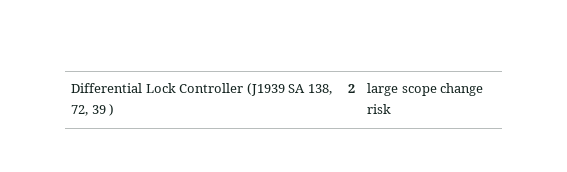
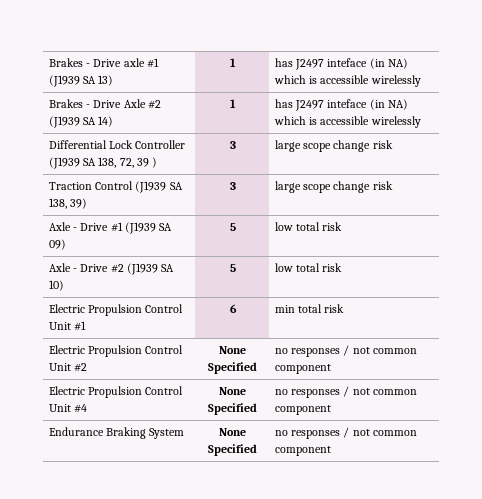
(71, 88) none -> [48,58,159,68] [48,75,114,87] [229,58,236,67] [274,58,408,70] [273,75,421,87] [48,99,161,109] [48,116,114,128] [229,99,236,108] [274,99,408,111] [273,116,421,128] Brakes - Drive axle #1 (J1939 SA 13) | 1 | has J2497 inteface (in NA) which is accessible wirelessly // Brakes - Drive Axle #2 (J1939 SA 14) | 1 | has J2497 inteface (in NA) which is accessible wirelessly //
[348,84,355,93] [367,83,484,96] [367,104,392,114] 2 | large scope change risk -> [229,141,236,149] [274,140,393,152] [48,181,183,193] [48,198,88,209] [229,182,236,190] [274,181,393,193] [48,222,173,234] [48,239,66,250] [229,223,236,231] [274,222,343,231] [48,263,175,275] [48,280,64,291] [229,264,236,272] [274,263,343,272] [48,304,184,316] [48,321,87,331] [229,304,237,313] [274,304,345,313] [48,345,184,357] [48,363,88,372] [219,346,246,354] [208,362,257,374] [274,345,417,357] [274,364,331,374] [48,386,184,398] [48,404,88,413] [219,387,246,395] [208,403,257,415] [274,386,417,398] [274,405,331,415] [48,427,185,439] [219,428,246,436] [208,444,257,456] [274,427,417,439] [274,446,331,456] 3 | large scope change risk // Traction Control (J1939 SA 138, 39) | 3 | large scope change risk // Axle - Drive #1 (J1939 SA 09) | 5 | low total risk // Axle - Drive #2 (J1939 SA 10) | 5 | low total risk // Electric Propulsion Control Unit #1 | 6 | min total risk // Electric Propulsion Control Unit #2 | None Specified | no responses / not common component // Electric Propulsion Control Unit #4 | None Specified | no responses / not common component // Endurance Braking System | None Specified | no responses / not common component

